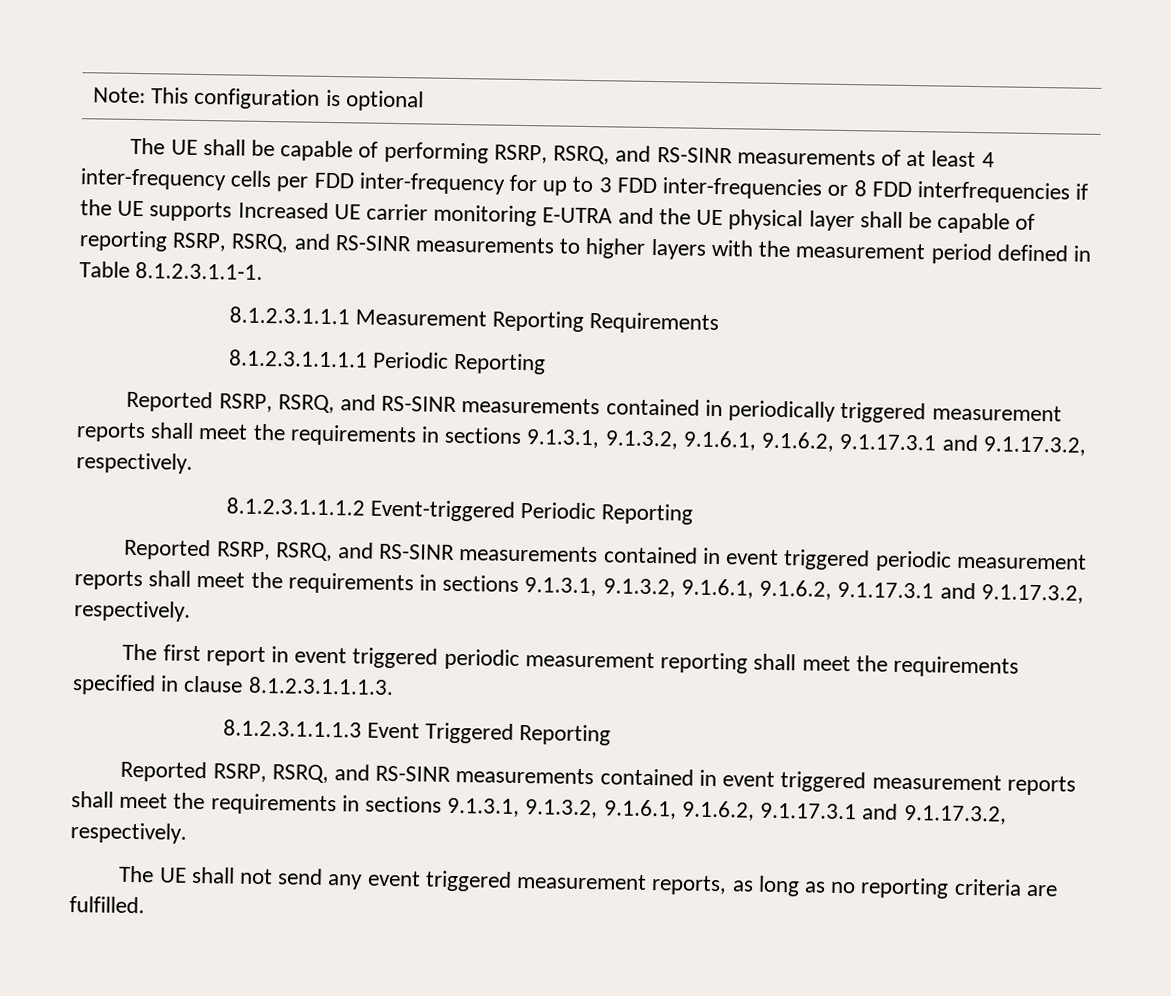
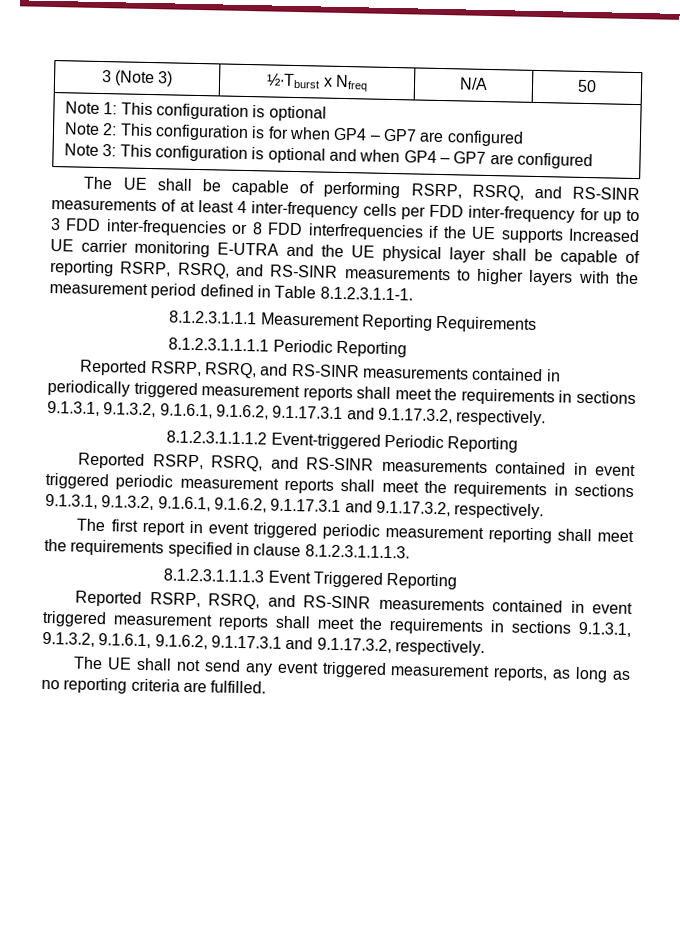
[93,87,424,112] Note: This configuration is optional -> [101,69,174,87] [266,73,368,92] [459,77,489,90] [577,79,597,93] [65,101,327,122] [64,122,524,147] [64,143,593,170] 3 (Note 3) | ½∙Tburst x Nfreq | N/A | 50 // Note 1: This configuration is optional // Note 2: This configuration is for when GP4 – GP7 are configured // Note 3: This configuration is optional and when GP4 – GP7 are configured

